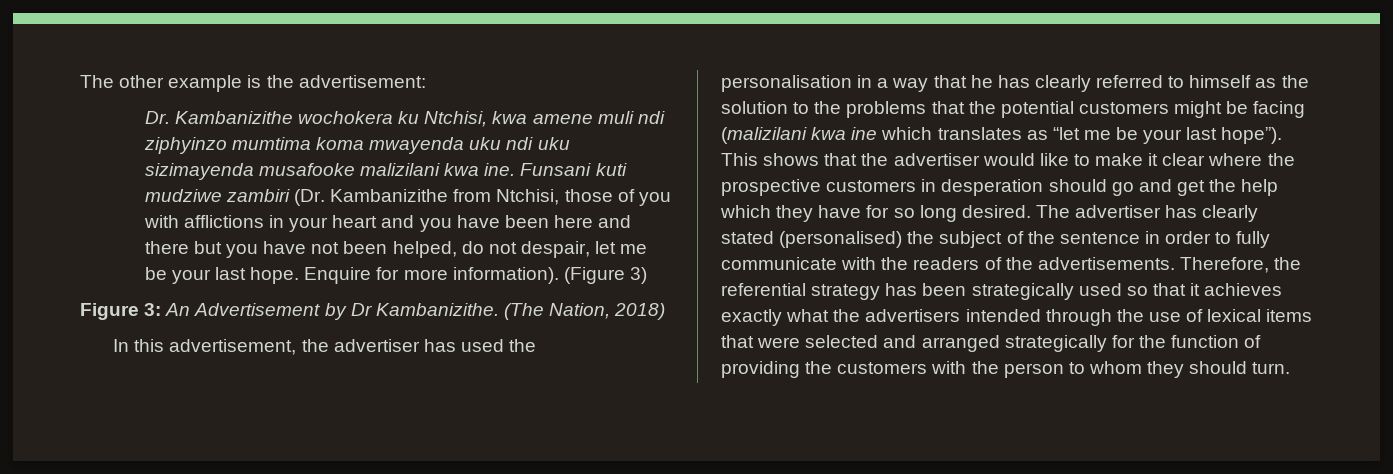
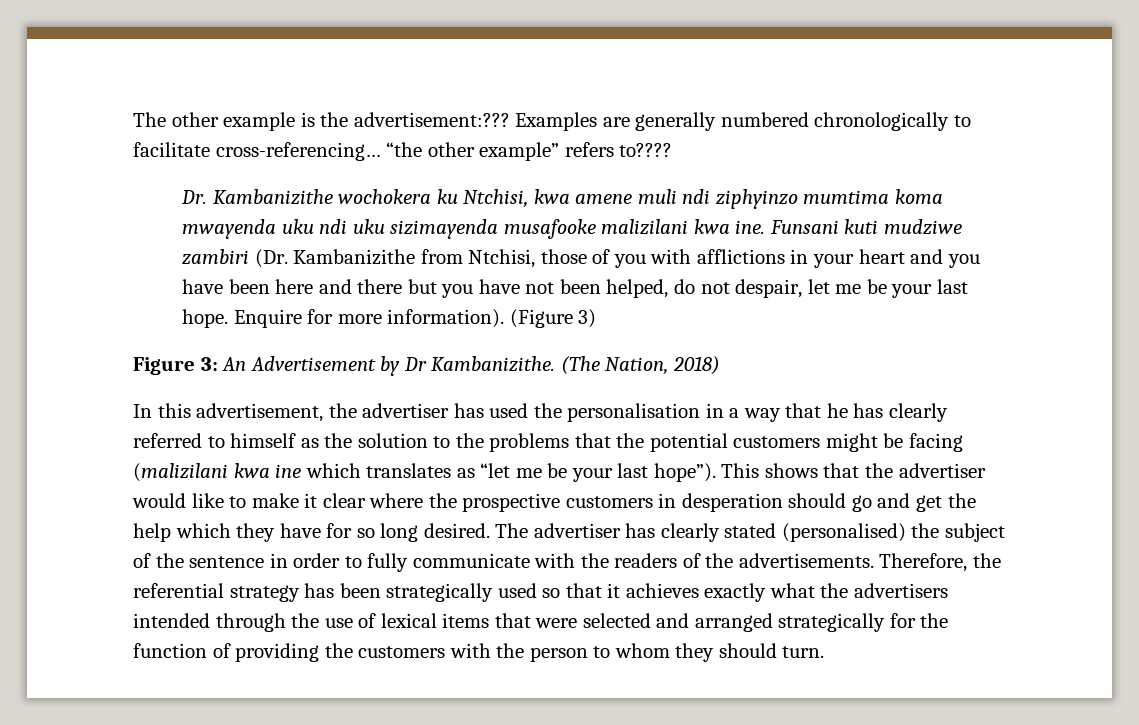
[298,75,426,88] advertisement: -> [353,112,971,131] [133,142,673,161] advertisement:??? Examples are generally numbered chronologically to facilitate cross-referencing… “the other example” refers to????

